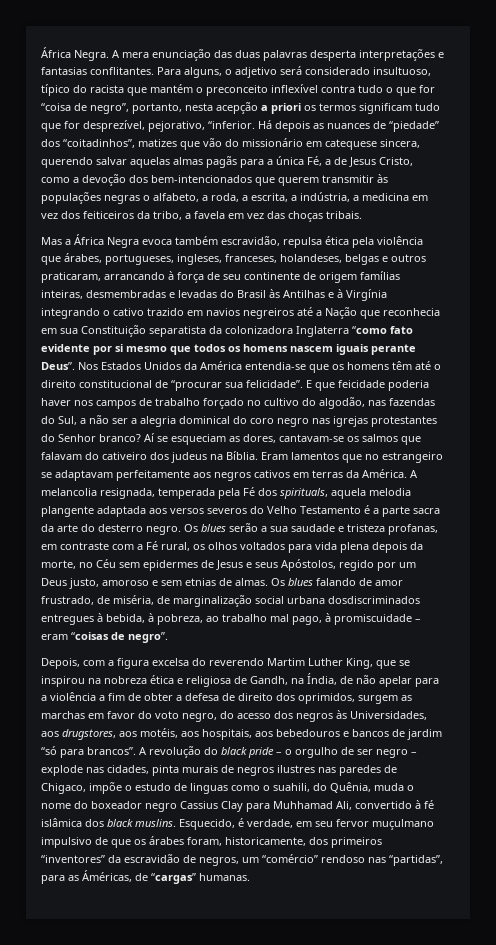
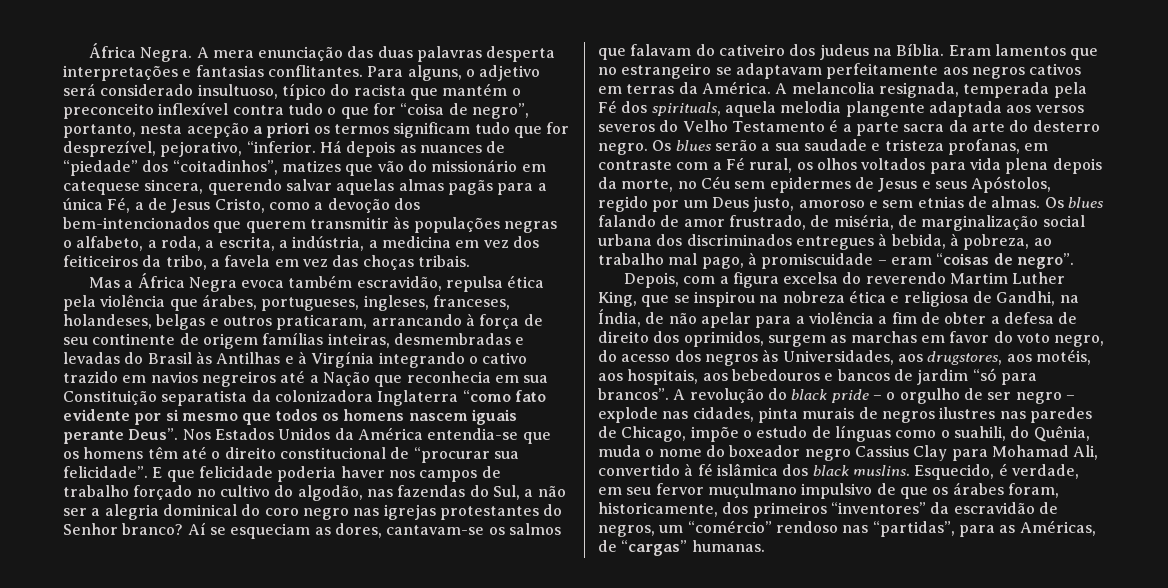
[338,380,385,388] feicidade -> [198,466,273,478] felicidade
[328,596,420,604] dosdiscriminados -> [656,234,792,246] dos discriminados
[250,676,288,685] Gandh, -> [996,291,1056,306] Gandhi,
[41,783,86,794] Chigaco, -> [621,426,687,442] Chicago,
[190,783,228,794] linguas -> [834,425,891,442] línguas
[273,801,333,809] Muhhamad -> [991,445,1069,457] Mohamad
[82,870,132,882] Áméricas, -> [1019,520,1096,536] Américas,

